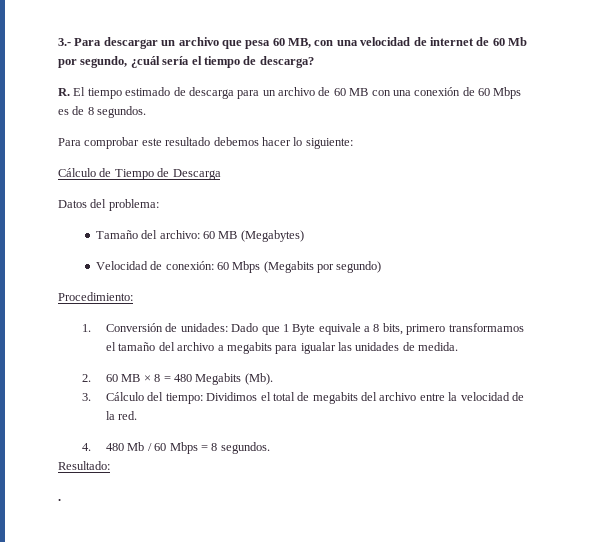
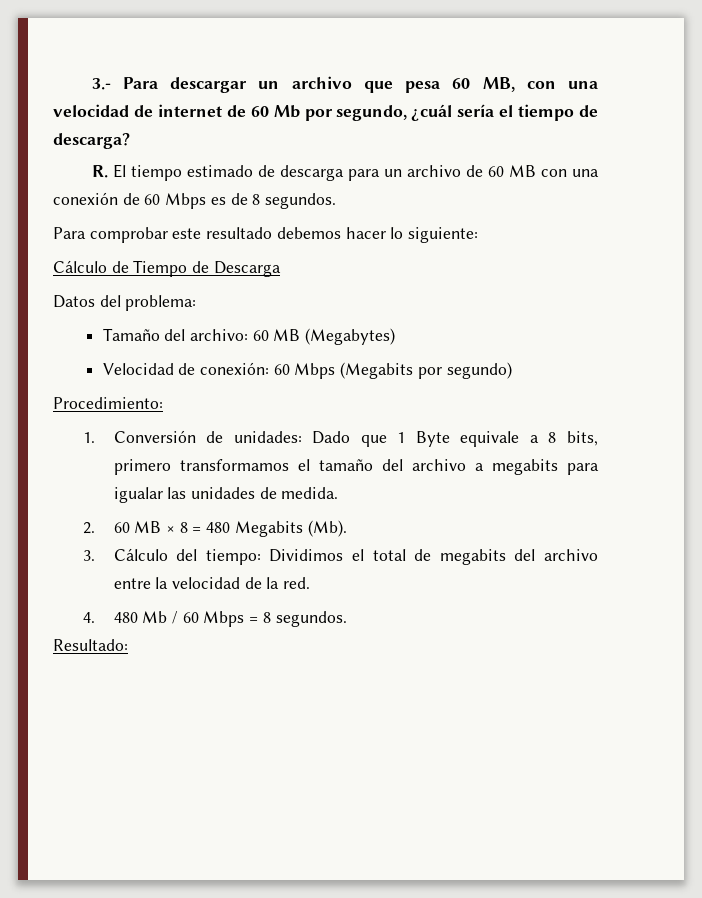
[58,498,61,501] // . -> (128, 645) none

